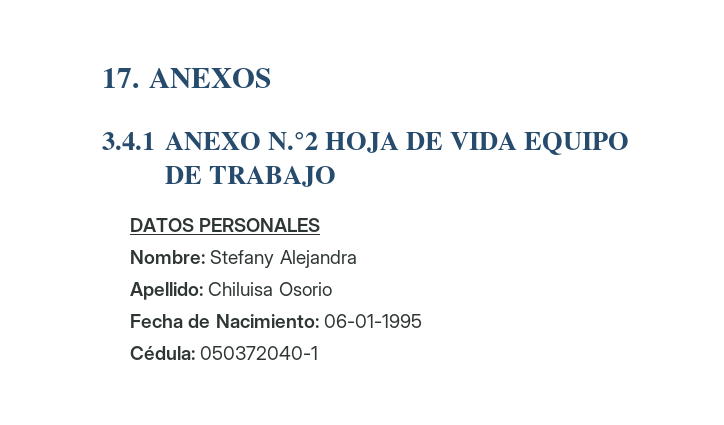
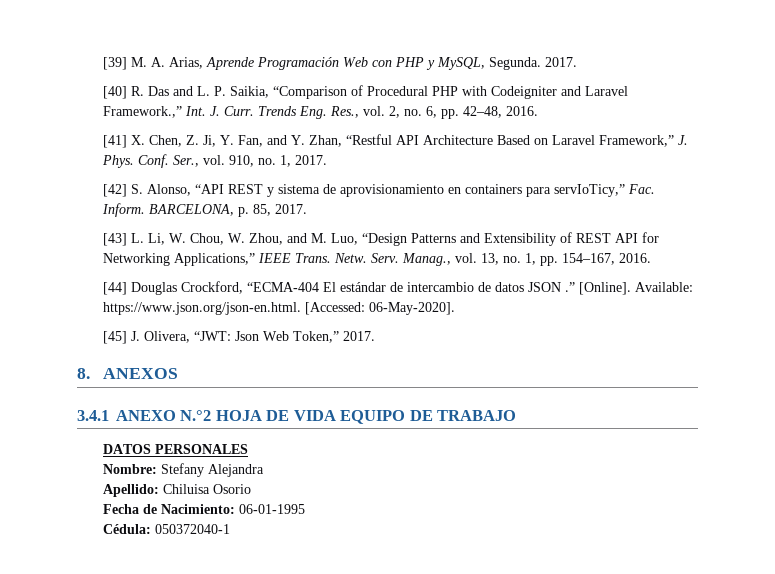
[102,68,139,88] 17. -> [102,57,577,70] [102,85,628,99] [102,106,538,119] [102,134,688,148] [101,154,327,168] [102,184,655,197] [101,203,307,217] [102,232,659,246] [102,253,651,266] [102,281,693,295] [102,302,455,315] [102,331,375,344] [77,368,90,379] [39] M. A. Arias, Aprende Programación Web con PHP y MySQL, Segunda. 2017. // [40] R. Das and L. P. Saikia, “Comparison of Procedural PHP with Codeigniter and Laravel Framework.,” Int. J. Curr. Trends Eng. Res., vol. 2, no. 6, pp. 42–48, 2016. // [41] X. Chen, Z. Ji, Y. Fan, and Y. Zhan, “Restful API Architecture Based on Laravel Framework,” J. Phys. Conf. Ser., vol. 910, no. 1, 2017. // [42] S. Alonso, “API REST y sistema de aprovisionamiento en containers para servIoTicy,” Fac. Inform. BARCELONA, p. 85, 2017. // [43] L. Li, W. Chou, W. Zhou, and M. Luo, “Design Patterns and Extensibility of REST API for Networking Applications,” IEEE Trans. Netw. Serv. Manag., vol. 13, no. 1, pp. 154–167, 2016. // [44] Douglas Crockford, “ECMA-404 El estándar de intercambio de datos JSON .” [Online]. Available: https://www.json.org/json-en.html. [Accessed: 06-May-2020]. // [45] J. Olivera, “JWT: Json Web Token,” 2017. // 8.

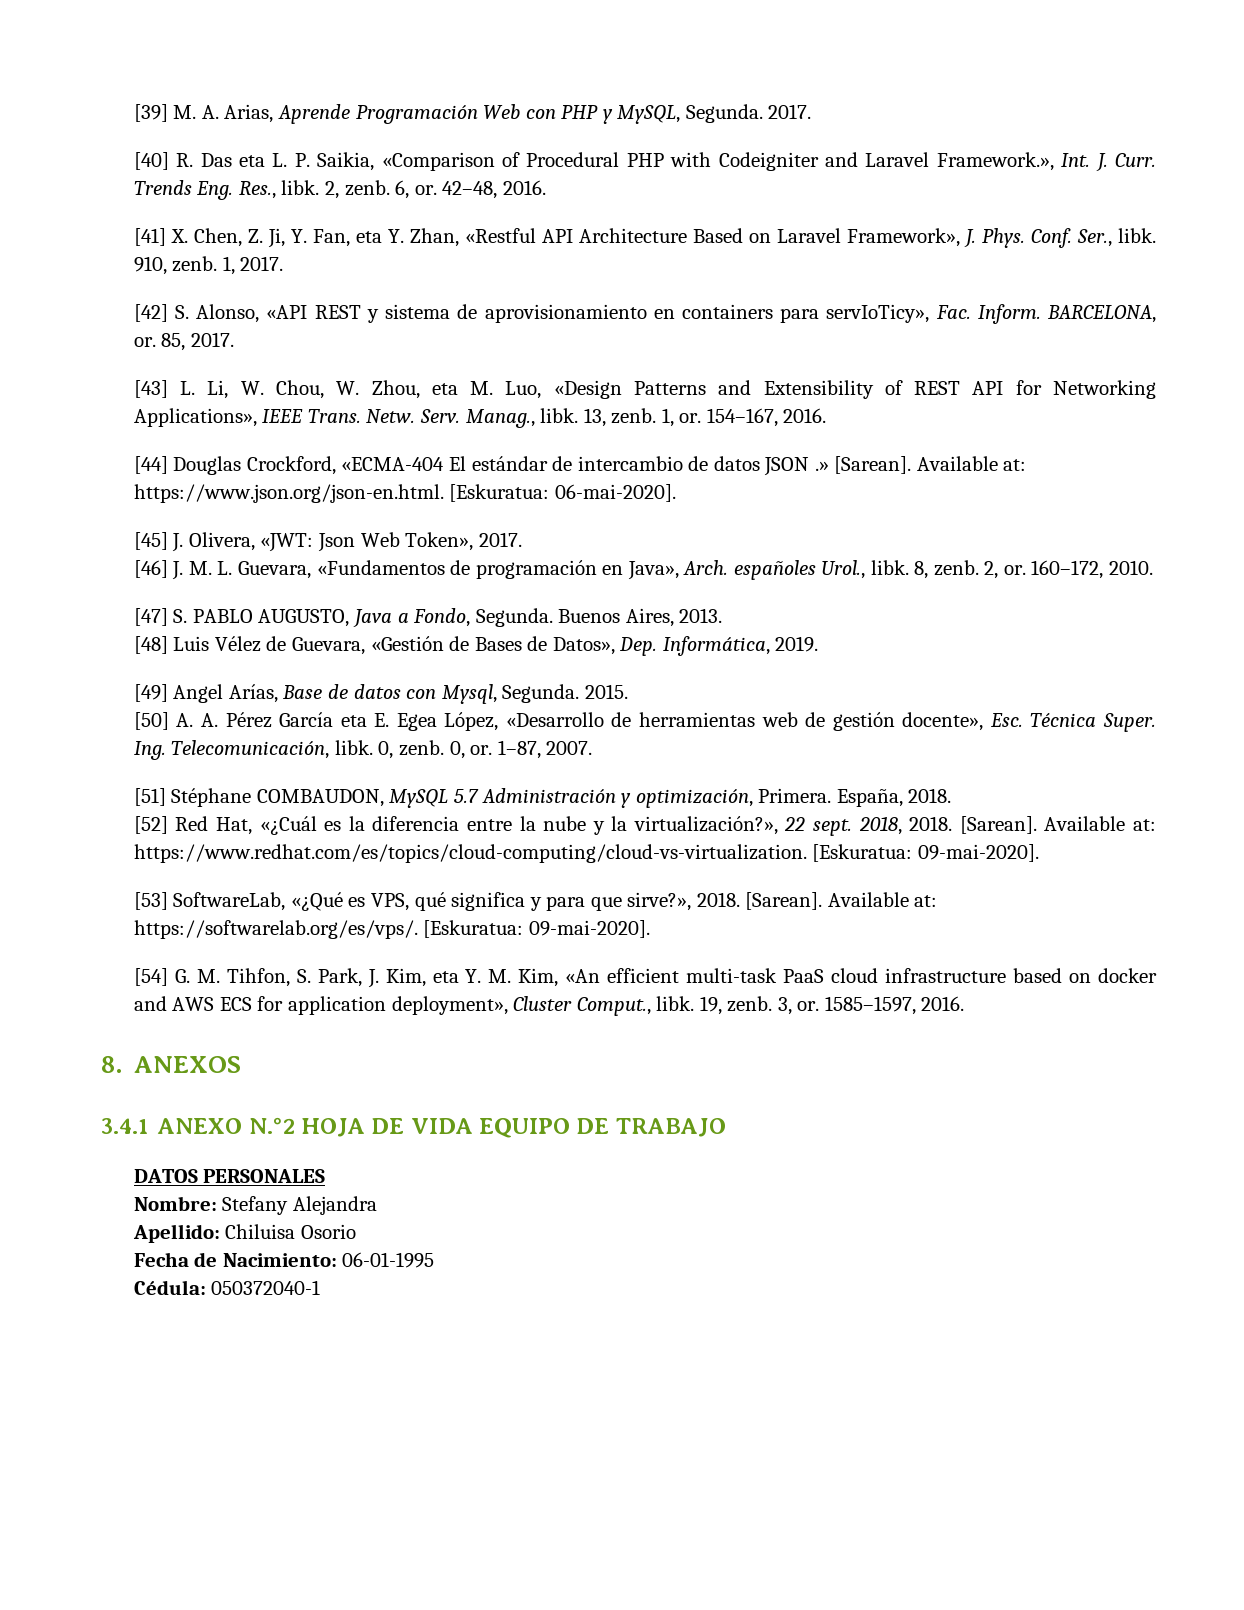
[172,86,193,96] and -> [239,155,266,167] eta
[272,86,347,99] “Comparison -> [381,152,495,171] «Comparison
[102,106,182,118] Framework.,” -> [936,152,1054,171] Framework.»,
[362,106,459,119] vol. 2, no. 6, pp. -> [281,180,437,199] libk. 2, zenb. 6, or.
[266,135,287,145] and -> [355,231,382,243] eta
[345,134,392,145] “Restful -> [464,228,536,243] «Restful
[598,135,674,147] Framework,” -> [846,228,960,247] Framework»,
[202,155,276,167] vol. 910, no. -> [1118,228,1156,243] [133,256,218,275] libk. 910, zenb.
[194,184,224,194] “API -> [266,305,308,319] «API
[553,184,625,197] servIoTicy,” -> [826,304,930,323] servIoTicy»,
[237,207,249,217] p. -> [133,337,156,347] or.
[286,233,307,243] and -> [431,383,458,395] eta
[361,233,407,246] “Design -> [553,380,622,399] «Design
[173,253,255,266] Applications,” -> [133,408,257,427] Applications»,
[454,253,558,266] vol. 13, no. 1, pp. -> [540,408,702,427] libk. 13, zenb. 1, or.
[246,282,319,292] “ECMA-404 -> [341,457,445,471] «ECMA-404
[564,282,693,295] [102,302,455,315] .” [Online]. Available: https://www.json.org/json-en.html. [Accessed: 06-May-2020]. -> [814,456,1027,474] [133,484,676,503] .» [Sarean]. Available at: https://www.json.org/json-en.html. [Eskuratua: 06-mai-2020].
[193,331,231,341] “JWT: -> [260,533,314,552] «JWT:
[292,331,375,343] Token,” 2017. -> [405,532,522,551] [133,560,1153,580] [133,608,723,628] [133,636,819,656] [133,684,628,704] [133,712,1156,732] [133,740,593,760] [133,788,952,808] [133,816,1156,836] [133,844,1039,863] [133,892,938,911] [133,920,650,939] [133,968,1157,988] [133,996,965,1016] Token», 2017. // [46] J. M. L. Guevara, «Fundamentos de programación en Java», Arch. españoles Urol., libk. 8, zenb. 2, or. 160–172, 2010. // [47] S. PABLO AUGUSTO, Java a Fondo, Segunda. Buenos Aires, 2013. // [48] Luis Vélez de Guevara, «Gestión de Bases de Datos», Dep. Informática, 2019. // [49] Angel Arías, Base de datos con Mysql, Segunda. 2015. // [50] A. A. Pérez García eta E. Egea López, «Desarrollo de herramientas web de gestión docente», Esc. Técnica Super. Ing. Telecomunicación, libk. 0, zenb. 0, or. 1–87, 2007. // [51] Stéphane COMBAUDON, MySQL 5.7 Administración y optimización, Primera. España, 2018. // [52] Red Hat, «¿Cuál es la diferencia entre la nube y la virtualización?», 22 sept. 2018, 2018. [Sarean]. Available at: https://www.redhat.com/es/topics/cloud-computing/cloud-vs-virtualization. [Eskuratua: 09-mai-2020]. // [53] SoftwareLab, «¿Qué es VPS, qué significa y para que sirve?», 2018. [Sarean]. Available at: https://softwarelab.org/es/vps/. [Eskuratua: 09-mai-2020]. // [54] G. M. Tihfon, S. Park, J. Kim, eta Y. M. Kim, «An efficient multi-task PaaS cloud infrastructure based on docker and AWS ECS for application deployment», Cluster Comput., libk. 19, zenb. 3, or. 1585–1597, 2016.

